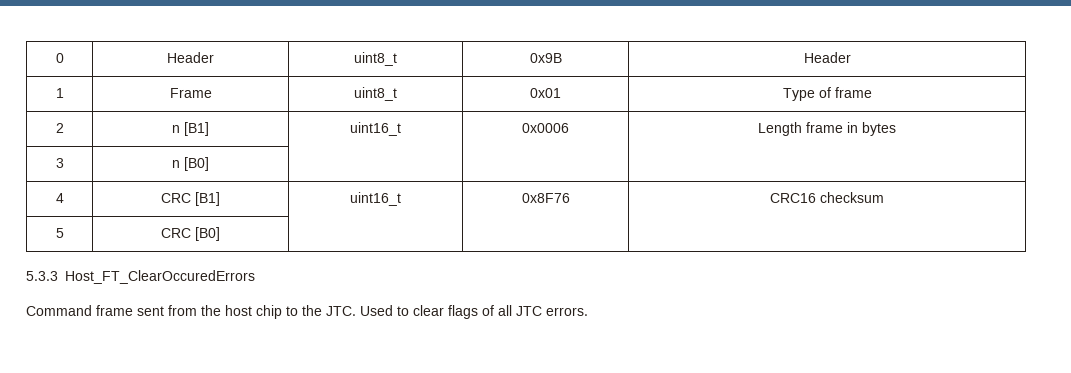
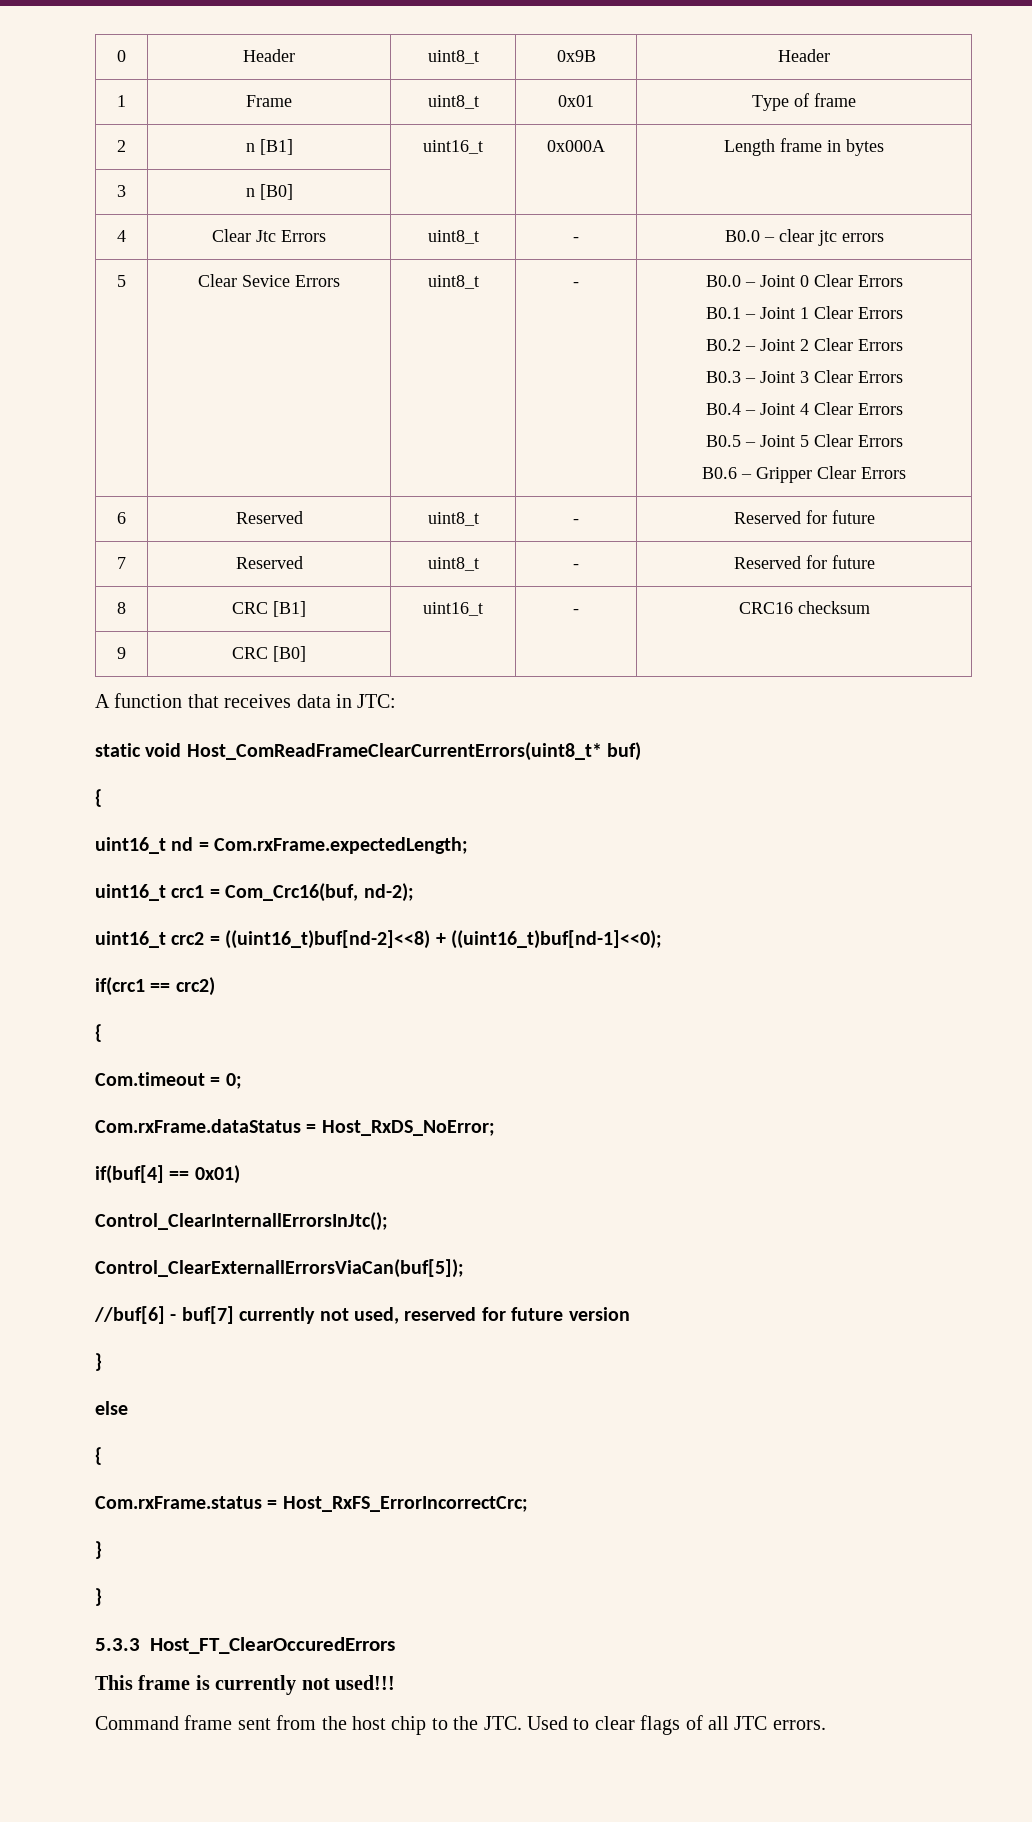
[522,123,569,133] 0x0006 -> [547,140,605,152] 0x000A
(64, 198) none -> [212,229,326,242] [427,230,479,244] [573,237,579,242] [724,229,884,246] [117,275,126,287] [198,274,340,287] [427,275,479,289] [573,282,579,287] [705,274,903,287] [705,306,903,319] [705,338,903,351] [705,370,903,383] [705,402,903,415] [705,434,903,447] [702,466,906,483] [117,512,126,524] [235,511,303,524] [427,512,479,526] [573,519,579,524] [733,510,875,524] [117,557,126,569] [235,556,303,569] [427,557,479,571] [573,564,579,569] [733,555,875,569] [117,602,126,614] | Clear Jtc Errors | uint8_t | - | B0.0 – clear jtc errors // 5 | Clear Sevice Errors | uint8_t | - | B0.0 – Joint 0 Clear Errors // B0.1 – Joint 1 Clear Errors // B0.2 – Joint 2 Clear Errors // B0.3 – Joint 3 Clear Errors // B0.4 – Joint 4 Clear Errors // B0.5 – Joint 5 Clear Errors // B0.6 – Gripper Clear Errors // 6 | Reserved | uint8_t | - | Reserved for future // 7 | Reserved | uint8_t | - | Reserved for future // 8
[521,193,570,203] 0x8F76 -> [573,609,579,614] -
[55,228,64,238] 5 -> [117,647,126,659] 9
[26,270,255,284] 5.3.3 Host_FT_ClearOccuredErrors -> [95,693,397,708] [95,742,642,761] [95,789,102,807] [95,837,469,854] [95,883,414,902] [95,930,662,949] [95,977,215,996] [95,1024,102,1042] [95,1072,242,1089] [95,1119,495,1136] [95,1165,240,1184] [95,1212,388,1231] [95,1259,464,1278] [94,1306,630,1324] [95,1353,102,1371] [95,1401,128,1415] [95,1447,102,1465] [95,1496,528,1512] [95,1541,102,1559] [95,1588,102,1606] [95,1637,395,1654] [95,1675,395,1695] A function that receives data in JTC: // static void Host_ComReadFrameClearCurrentErrors(uint8_t* buf) // { // uint16_t nd = Com.rxFrame.expectedLength; // uint16_t crc1 = Com_Crc16(buf, nd-2); // uint16_t crc2 = ((uint16_t)buf[nd-2]<<8) + ((uint16_t)buf[nd-1]<<0); // if(crc1 == crc2) // { // Com.timeout = 0; // Com.rxFrame.dataStatus = Host_RxDS_NoError; // if(buf[4] == 0x01) // Control_ClearInternallErrorsInJtc(); // Control_ClearExternallErrorsViaCan(buf[5]); // //buf[6] - buf[7] currently not used, reserved for future version // } // else // { // Com.rxFrame.status = Host_RxFS_ErrorIncorrectCrc; // } // } // 5.3.3 Host_FT_ClearOccuredErrors // This frame is currently not used!!!

